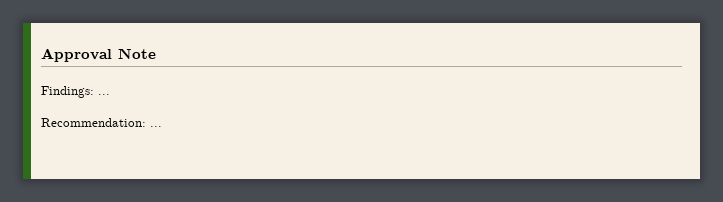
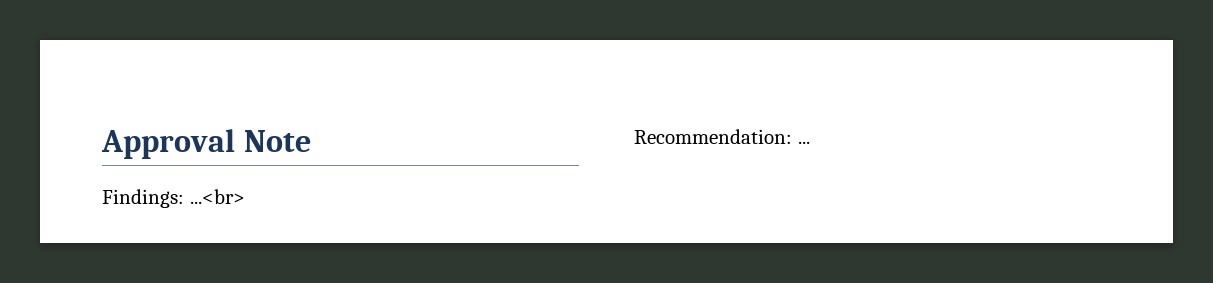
[98,94,110,95] ... -> [189,189,245,204] ...<br>

